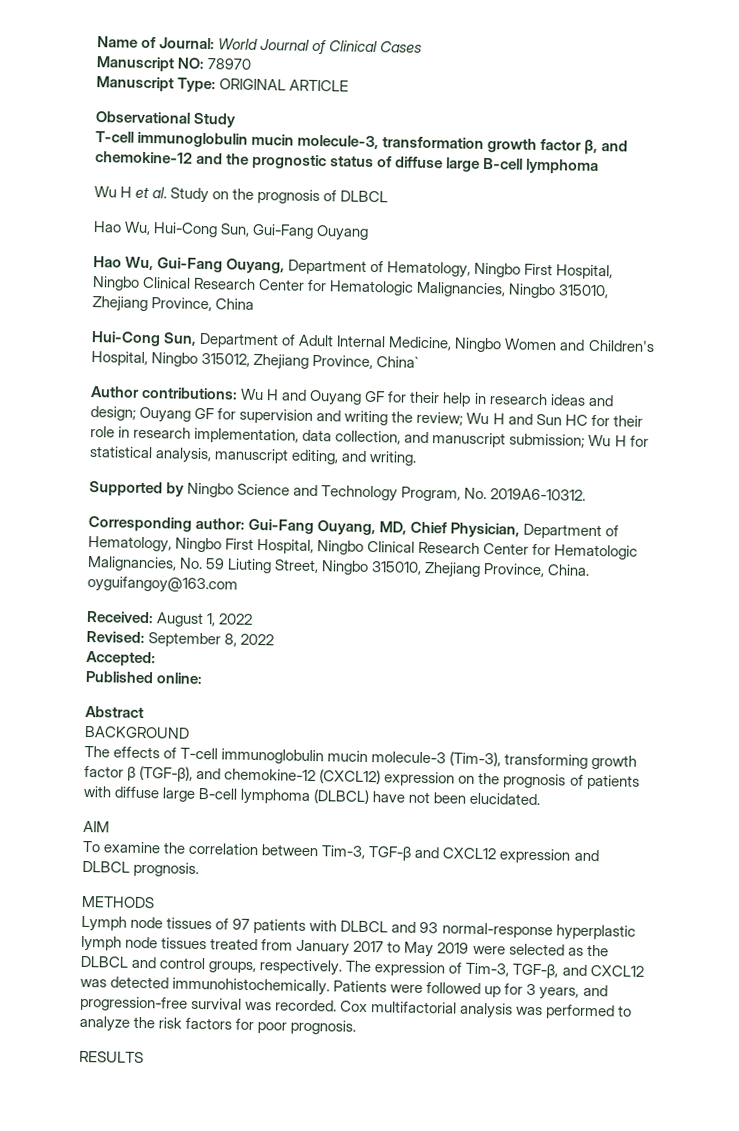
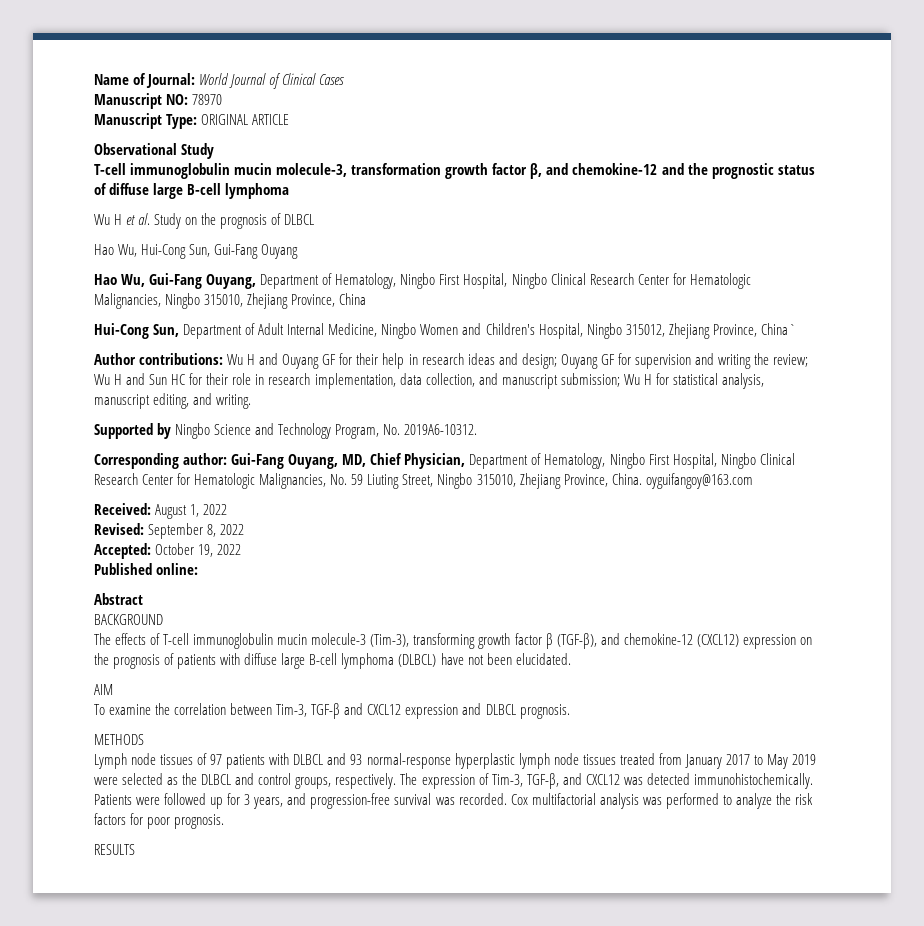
(156, 658) none -> [155,543,242,557] October 19, 2022

